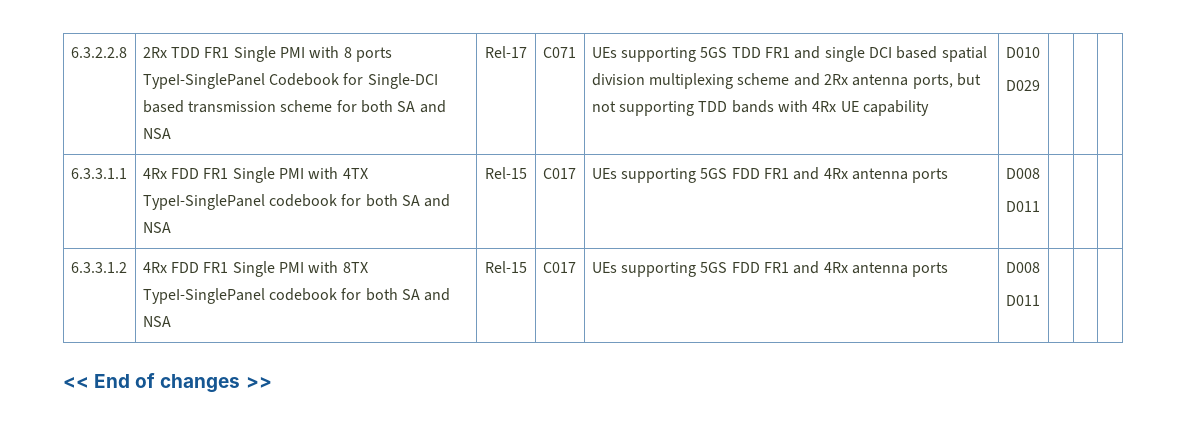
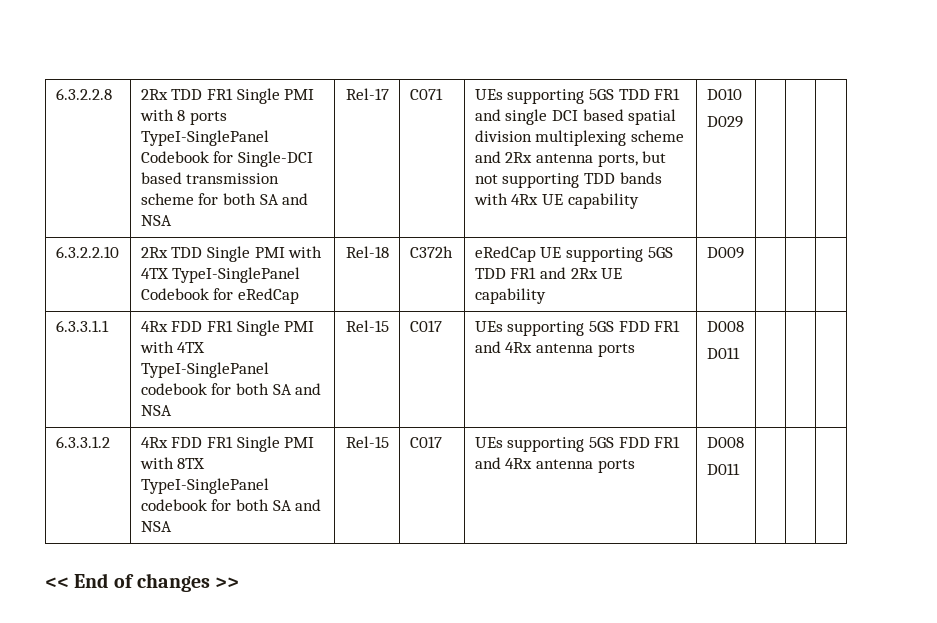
(1040, 85) none -> [55,246,119,258] [140,246,323,262] [140,267,301,283] [140,288,299,304] [345,246,389,258] [409,246,453,258] [474,246,673,262] [474,267,623,279] [474,288,546,304] [706,247,744,259] // 6.3.2.2.10 | 2Rx TDD Single PMI with 4TX TypeI-SinglePanel Codebook for eRedCap | Rel-18 | C372h | eRedCap UE supporting 5GS TDD FR1 and 2Rx UE capability | D009 | | |

